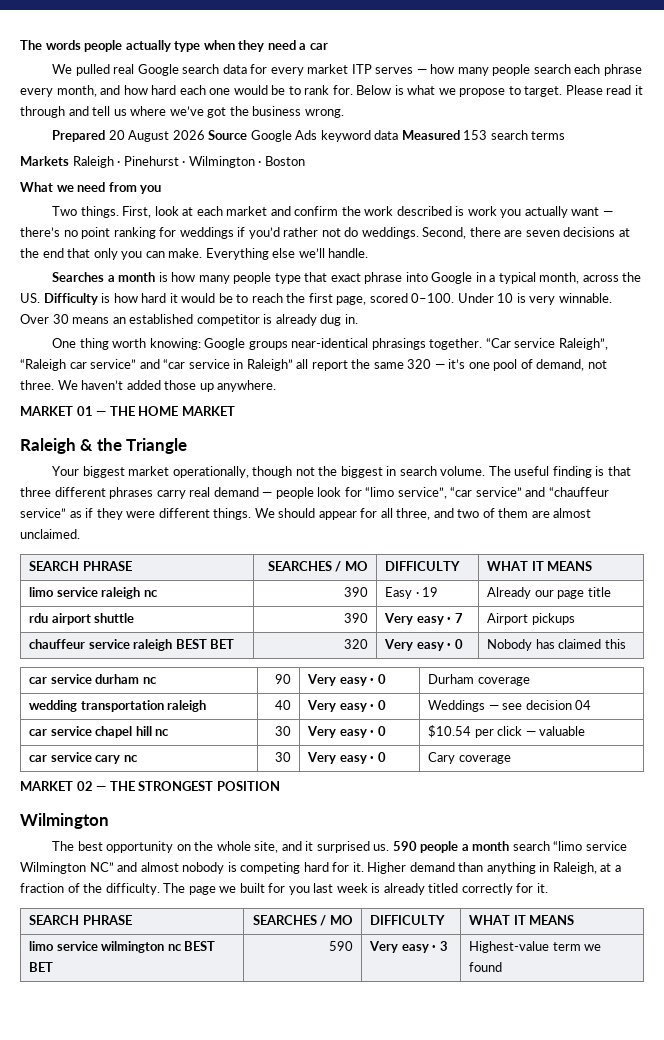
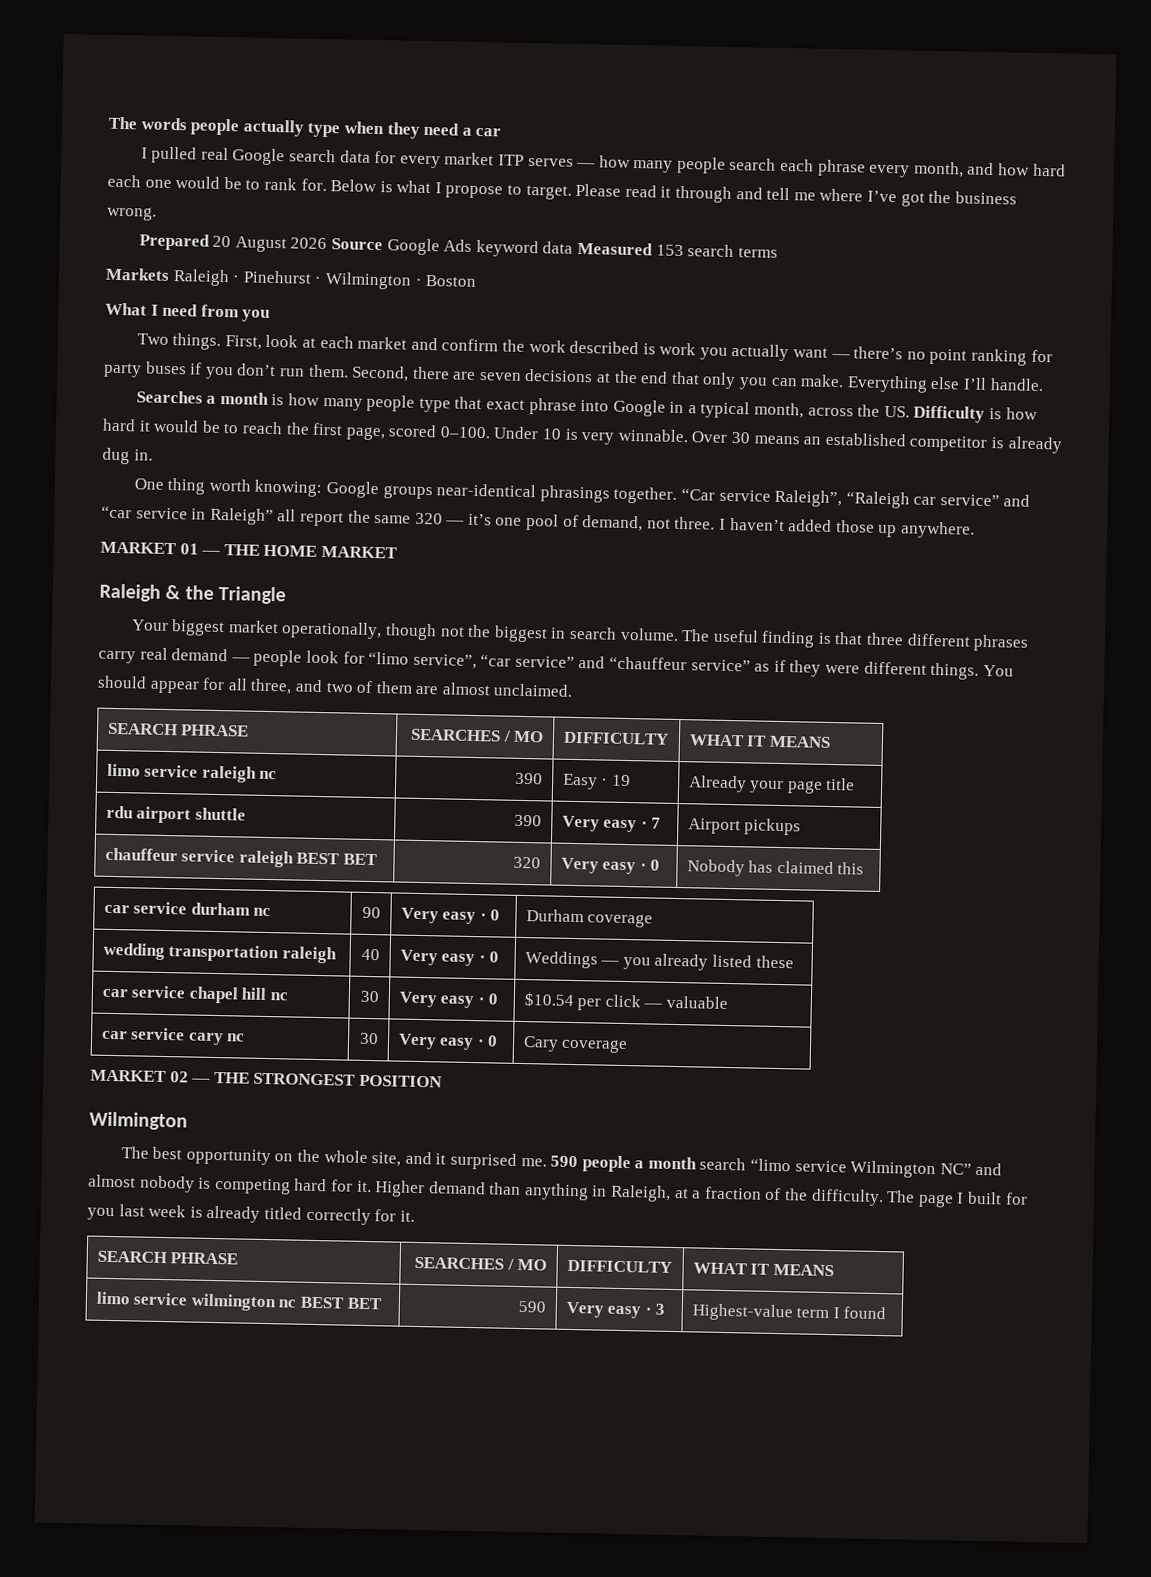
[52,64,73,74] We -> [140,147,148,159] I
[438,88,456,95] we -> [434,182,442,194] I
[113,106,204,116] us where we’ve -> [793,188,897,203] me where I’ve
[56,185,74,192] we -> [150,304,159,316] I
[179,227,419,239] weddings if you’d rather not do weddings. -> [103,361,349,380] party buses if you don’t run them.
[298,248,325,258] we’ll -> [962,377,987,390] I’ll
[57,380,78,390] We -> [719,518,727,530] I
[254,508,275,518] We -> [982,664,1014,677] You
[534,590,554,597] our -> [749,780,785,794] your
[502,700,592,710] see decision 04 -> [622,953,794,971] you already listed these
[373,844,390,851] us. -> [520,1158,547,1167] me.
[219,886,237,893] we -> [956,1192,965,1204] I
[584,944,602,951] we -> [832,1307,840,1319] I

